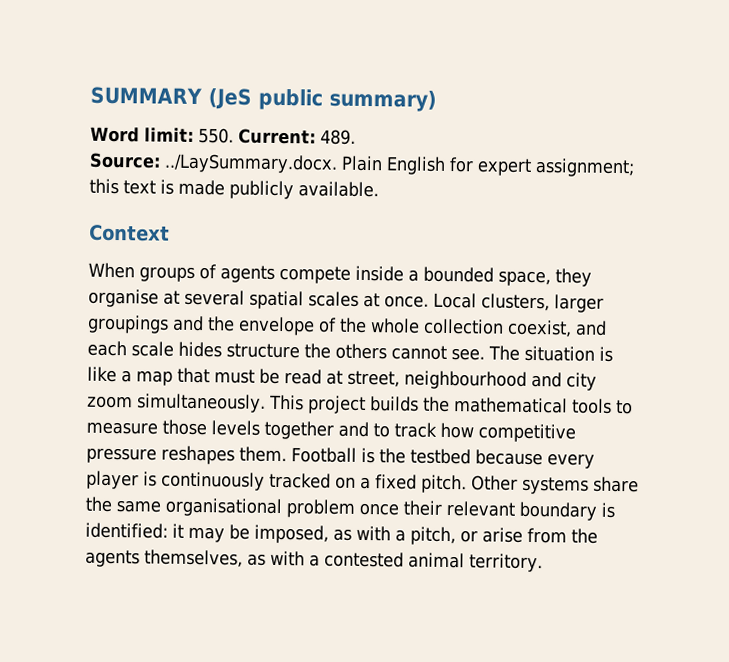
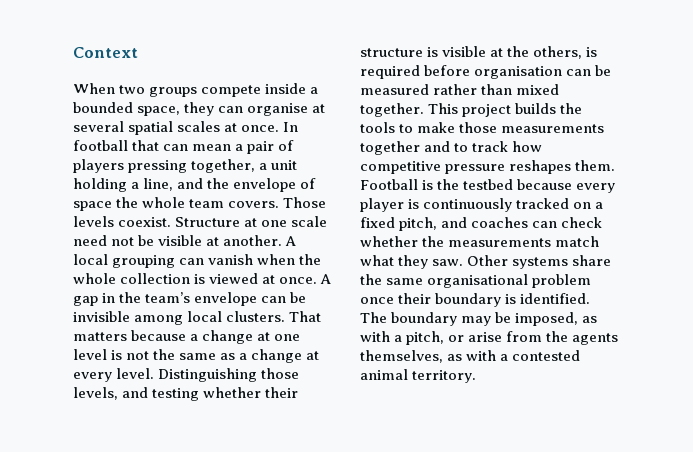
[90,86,437,112] [90,126,356,145] [89,152,635,178] [89,178,379,200] SUMMARY (JeS public summary) // Word limit: 550. Current: 489. // Source: ../LaySummary.docx. Plain English for expert assignment; this text is made publicly available. // -> (73, 52) none
[139,264,275,283] groups of agents -> [119,85,198,97] two groups
(592, 277) none -> [218,106,244,113] can
[433,292,604,313] [87,314,607,338] [87,340,613,362] [87,366,597,391] [87,393,266,413] Local clusters, larger groupings and the envelope of the whole collection coexist, and each scale hides structure the others cannot see. The situation is like a map that must be read at street, neighbourhood and city zoom simultaneously. -> [283,122,299,132] [73,140,295,154] [73,159,298,173] [73,178,317,192] [73,197,327,211] [73,216,328,227] [73,235,297,246] [73,254,322,268] [73,273,332,284] [73,292,307,306] [73,311,322,325] [73,330,301,344] [73,349,320,363] [73,368,300,382] [73,387,299,401] [360,46,598,59] [360,65,612,79] [360,84,560,95] [360,103,424,117] In football that can mean a pair of players pressing together, a unit holding a line, and the envelope of space the whole team covers. Those levels coexist. Structure at one scale need not be visible at another. A local grouping can vanish when the whole collection is viewed at once. A gap in the team’s envelope can be invisible among local clusters. That matters because a change at one level is not the same as a change at every level. Distinguishing those levels, and testing whether their structure is visible at the others, is required before organisation can be measured rather than mixed together.
[453,397,568,414] mathematical -> (583, 108) none
[86,419,260,436] measure those levels -> [417,122,605,133] make those measurements
[421,474,467,494] pitch. -> [399,217,603,231] [360,236,600,247] [360,255,464,269] pitch, and coaches can check whether the measurements match what they saw.
[446,500,515,517] relevant -> (432, 298) none
[85,522,184,539] identified: it -> [520,293,591,304] [360,312,458,326] identified. The boundary

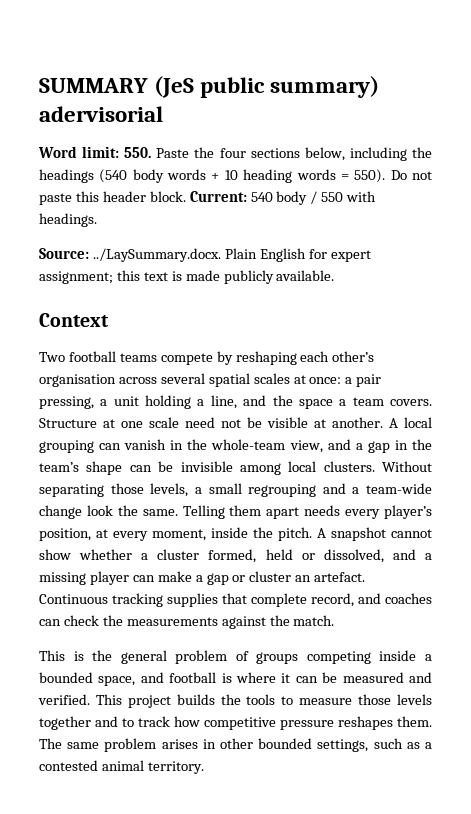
[73,47,138,58] [73,83,319,97] [73,102,326,116] [73,121,299,135] [73,140,295,154] [73,159,256,173] Context // When two groups compete inside a bounded space, they can organise at several spatial scales at once. In football that can mean a pair of players pressing together, -> [39,76,380,98] [39,106,163,122] [38,146,432,161] [39,169,433,183] [39,191,377,205] [39,213,97,227] [39,248,371,262] [39,270,335,284] [39,313,109,327] [39,351,375,365] [39,373,382,387] [39,396,94,409] SUMMARY (JeS public summary) adervisorial // Word limit: 550. Paste the four sections below, including the headings (540 body words + 10 heading words = 550). Do not paste this header block. Current: 540 body / 550 with headings. // Source: ../LaySummary.docx. Plain English for expert assignment; this text is made publicly available. // Context // Two football teams compete by reshaping each other’s organisation across several spatial scales at once: a pair pressing,
[233,178,317,192] [73,197,327,211] [73,216,172,227] envelope of space the whole team covers. Those levels coexist. -> [298,397,433,409] space a team covers.
[257,254,322,265] [73,273,332,284] when the whole collection is viewed at once. A -> [170,439,363,453] in the whole-team view, and a
[194,292,258,306] envelope -> [86,461,123,475] shape
[289,311,322,322] [73,330,301,344] [73,349,320,363] [73,368,300,382] [73,387,299,401] [360,46,598,59] [360,65,612,79] [360,84,560,95] [360,103,424,117] That matters because a change at one level is not the same as a change at every level. Distinguishing those levels, and testing whether their structure is visible at the others, is required before organisation can be measured rather than mixed together. -> [382,461,432,472] [39,483,432,497] [39,505,433,519] [39,527,432,541] [39,549,432,563] [39,571,366,585] [39,593,432,607] [39,615,335,629] [39,650,432,664] [39,672,432,686] [38,694,90,705] Without separating those levels, a small regrouping and a team-wide change look the same. Telling them apart needs every player’s position, at every moment, inside the pitch. A snapshot cannot show whether a cluster formed, held or dissolved, and a missing player can make a gap or cluster an artefact. Continuous tracking supplies that complete record, and coaches can check the measurements against the match. // This is the general problem of groups competing inside a bounded space, and football is where it can be measured and verified.
[417,122,605,133] make those measurements -> [299,694,433,705] measure those levels
[360,179,616,193] [360,198,604,212] [360,217,603,231] [360,236,600,247] [360,255,612,269] [360,274,592,288] [360,293,591,307] [360,312,598,326] [360,331,619,345] [360,350,497,363] Football is the testbed because every player is continuously tracked on a fixed pitch, and coaches can check whether the measurements match what they saw. Other systems share the same organisational problem once their boundary is identified. The boundary may be imposed, as with a pitch, or arise from the agents themselves, as with -> [39,738,420,752] The same problem arises in other bounded settings, such as

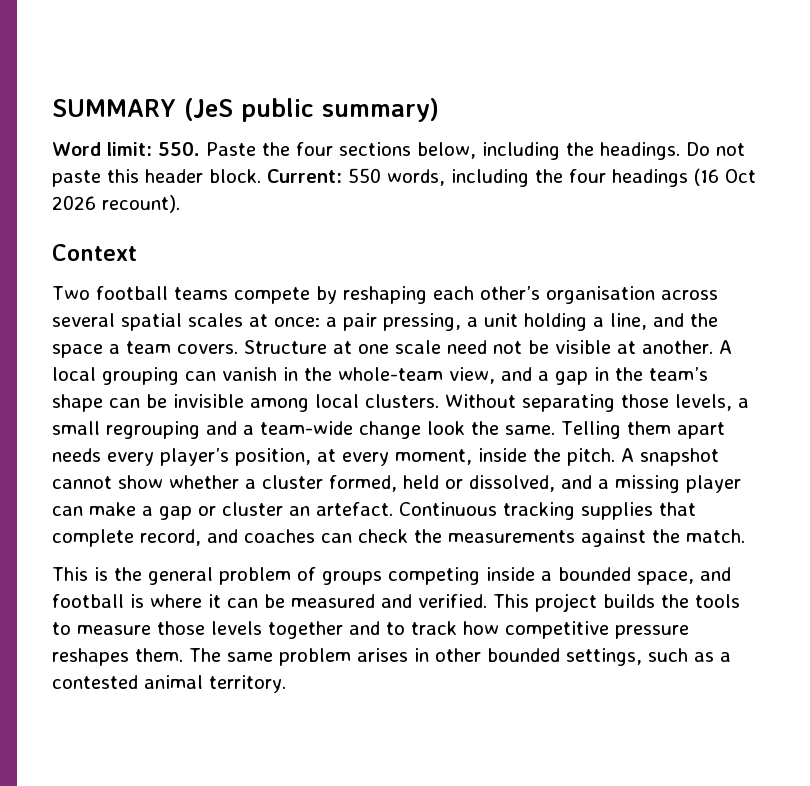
[39,106,163,122] adervisorial -> (439, 110) none
[39,169,386,183] headings (540 body words + 10 heading words = 550). -> [599,142,680,160] headings.
[250,191,377,205] [39,213,97,227] [39,248,371,262] [39,270,335,284] 540 body / 550 with headings. // Source: ../LaySummary.docx. Plain English for expert assignment; this text is made publicly available. -> [348,168,756,187] [52,195,180,213] 550 words, including the four headings (16 Oct 2026 recount).

